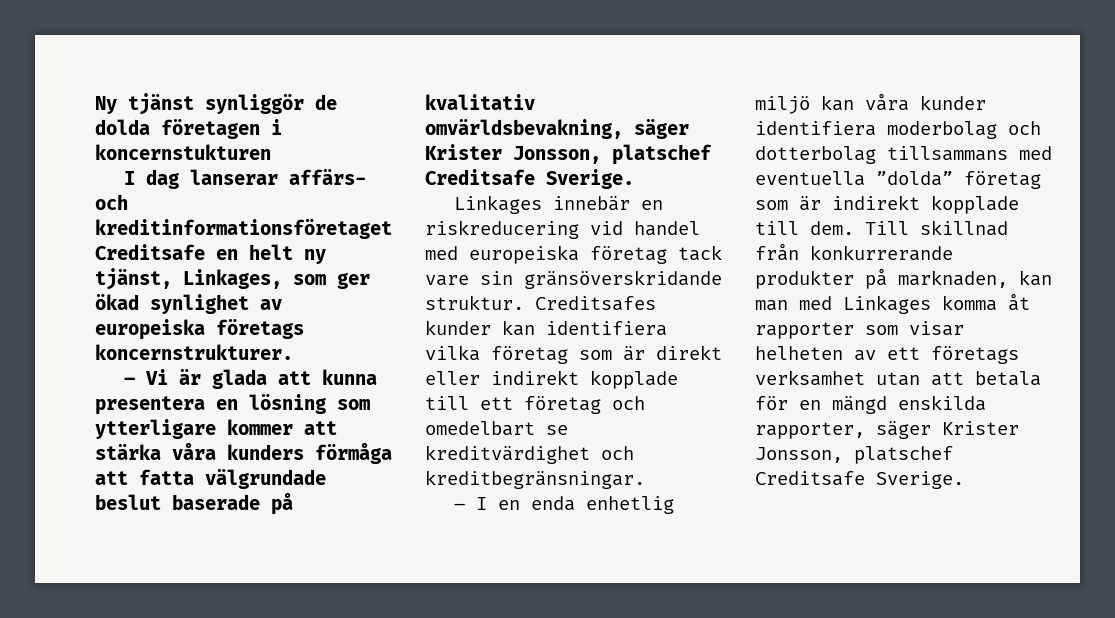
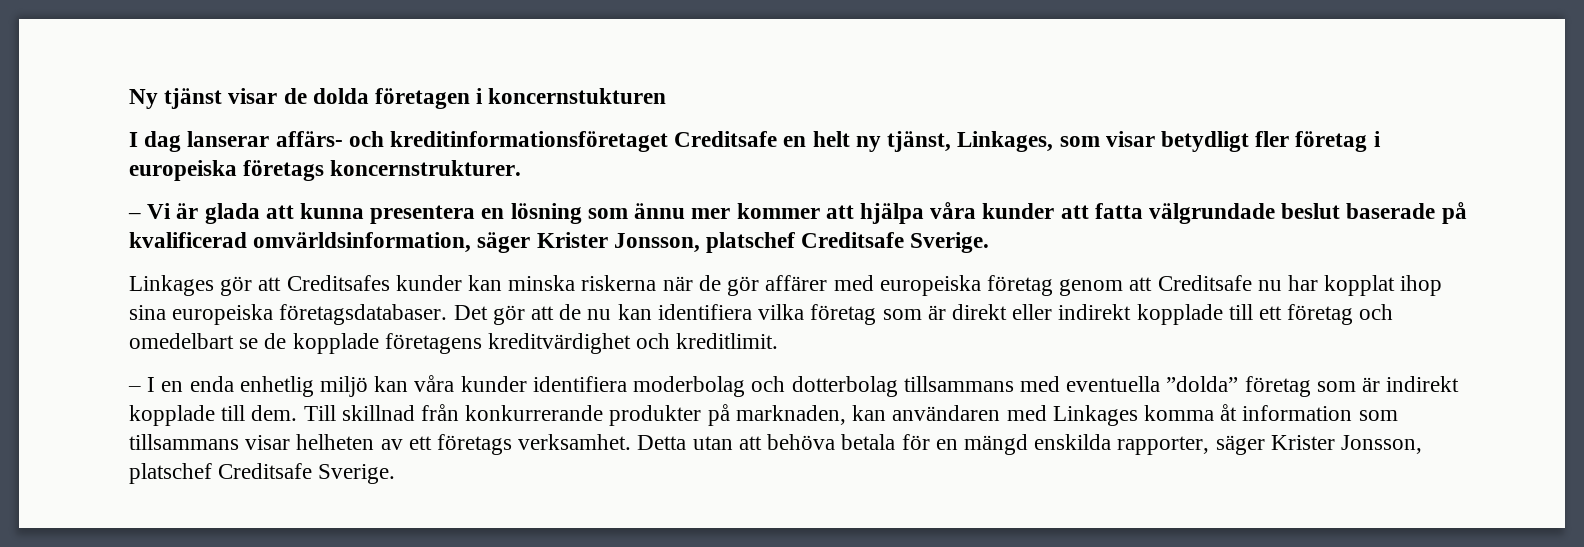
[205,94,304,114] synliggör -> [228,88,278,104] visar
[337,272,370,289] [95,294,282,314] ger ökad synlighet av -> [1105,131,1381,152] visar betydligt fler företag i
[95,419,337,439] [95,443,392,464] ytterligare kommer att stärka våra kunders förmåga -> [634,202,1055,224] ännu mer kommer att hjälpa våra kunder
[425,94,535,110] [425,119,623,139] kvalitativ omvärldsbevakning, -> [129,232,472,253] kvalificerad omvärldsinformation,
[552,196,663,211] [425,220,700,239] [425,245,722,264] [425,270,722,289] [425,295,656,311] [425,320,491,335] innebär en riskreducering vid handel med europeiska företag tack vare sin gränsöverskridande struktur. Creditsafes kunder -> [220,275,1443,296] [129,304,612,325] gör att Creditsafes kunder kan minska riskerna när de gör affärer med europeiska företag genom att Creditsafe nu har kopplat ihop sina europeiska företagsdatabaser. Det gör att de nu
(568, 430) none -> [264,333,482,354] de kopplade företagens
[425,470,645,489] kreditbegränsningar. -> [676,333,779,349] kreditlimit.
[755,300,788,311] man -> [892,405,1001,421] användaren
[755,322,898,339] rapporter som -> [1242,405,1398,421] [129,434,239,450] information som tillsammans
[755,370,865,386] verksamhet -> [518,434,687,450] verksamhet. Detta
(964, 379) none -> [767,434,836,450] behöva

